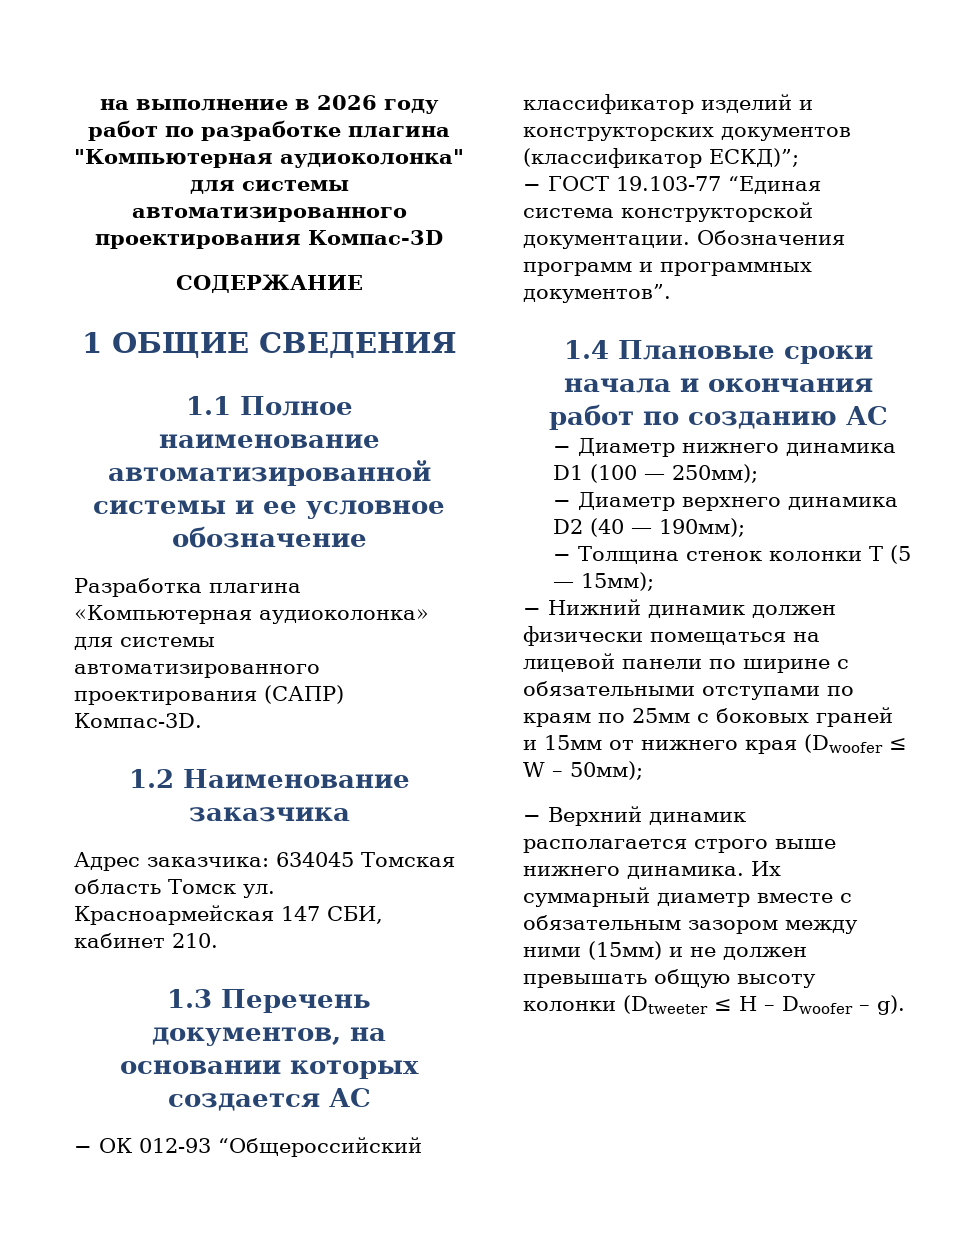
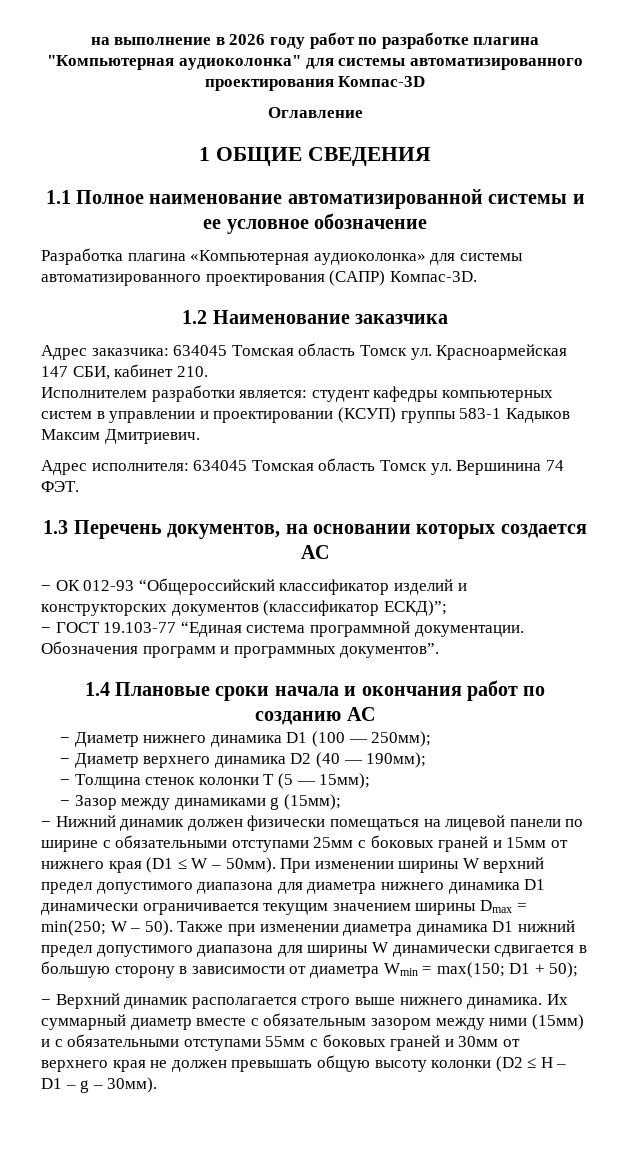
[175,274,363,293] СОДЕРЖАНИЕ -> [267,107,363,118] Оглавление
(218, 940) none -> [41,385,553,402] [41,407,570,423] [41,429,200,444] [41,458,564,475] [41,481,79,492] // Исполнителем разработки является: студент кафедры компьютерных систем в управлении и проектировании (КСУП) группы 583-1 Кадыков Максим Дмитриевич. // Адрес исполнителя: 634045 Томская область Томск ул. Вершинина 74 ФЭТ.
[621,202,813,222] конструкторской -> [309,621,410,637] программной
(655, 581) none -> [60,794,342,810] // − Зазор между динамиками g (15мм);
[827,686,854,696] [523,713,625,727] по краям по -> (309, 846) none
[804,734,883,753] (Dwoofer -> [146,857,174,873] (D1
[570,761,643,780] 50мм); -> [225,857,545,873] [41,879,546,894] [41,900,527,915] [41,920,575,936] [41,942,587,957] [41,961,579,978] 50мм). При изменении ширины W верхний предел допустимого диапазона для диаметра нижнего динамика D1 динамически ограничивается текущим значением ширины Dmax = min(250; W – 50). Также при изменении диаметра динамика D1 нижний предел допустимого диапазона для ширины W динамически сдвигается в большую сторону в зависимости от диаметра Wmin = max(150; D1 + 50);
(683, 952) none -> [54,1034,520,1051] [41,1060,146,1072] с обязательными отступами 55мм с боковых граней и 30мм от верхнего края
[623,995,708,1014] (Dtweeter -> [495,1056,523,1072] (D2
[782,995,905,1015] Dwoofer – g). -> [41,1077,158,1093] D1 – g – 30мм).

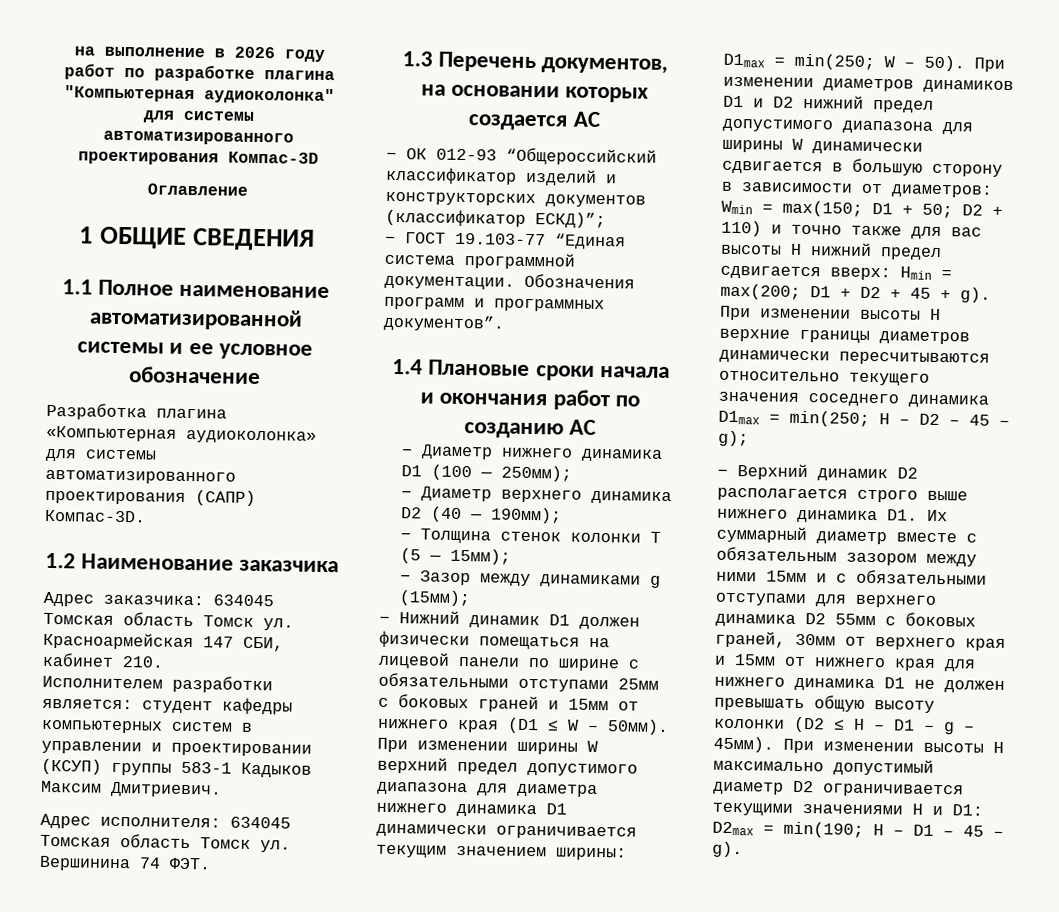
(185, 825) none -> [549,614,570,626] D1
[415,900,512,915] ширины Dmax -> [556,847,627,861] [723,53,765,68] ширины: D1max
[177,921,514,936] Также при изменении диаметра динамика D1 -> [974,57,1005,72] [723,76,1014,94] [723,95,794,108] При изменении диаметров динамиков D1 и D2
[309,966,379,978] диаметра -> [891,184,993,198] диаметров:
[549,962,579,978] 50); -> [922,203,1003,219] [721,220,982,240] [720,242,942,261] [720,265,952,281] [720,283,991,303] [720,305,941,321] [719,328,970,345] [719,349,990,366] [719,370,930,386] [718,391,989,408] [718,410,1010,427] [718,430,749,447] 50; D2 + 110) и точно также для вас высоты H нижний предел сдвигается вверх: Hmin = max(200; D1 + D2 + 45 + g). При изменении высоты H верхние границы диаметров динамически пересчитываются относительно текущего значения соседнего динамика D1max = min(250; H – D2 – 45 – g);
(189, 1003) none -> [897,467,918,479] D2
[467,997,543,1009] динамика. -> [797,509,918,524] динамика D1.
[531,1014,584,1030] (15мм) -> [766,570,807,583] 15мм
(261, 1045) none -> [815,594,936,608] [715,613,826,627] для верхнего динамика D2
[390,1035,454,1051] граней и -> [715,630,786,648] граней,
(146, 1066) none -> [714,654,976,672] [714,676,905,692] и 15мм от нижнего края для нижнего динамика D1
[107,1077,158,1093] 30мм). -> [713,736,1004,754] [713,758,934,776] [713,780,964,798] [712,802,983,816] [712,821,1004,838] [712,841,743,858] 45мм). При изменении высоты H максимально допустимый диаметр D2 ограничивается текущими значениями H и D1: D2max = min(190; H – D1 – 45 – g).

